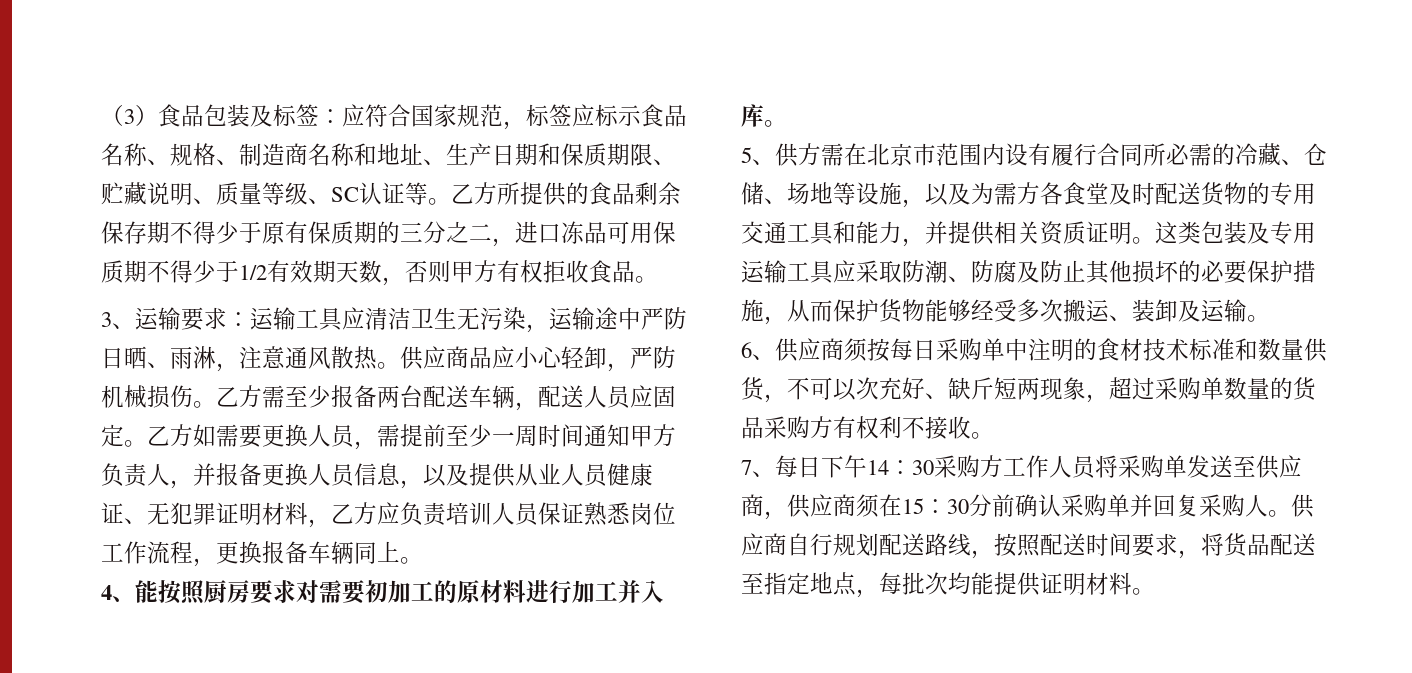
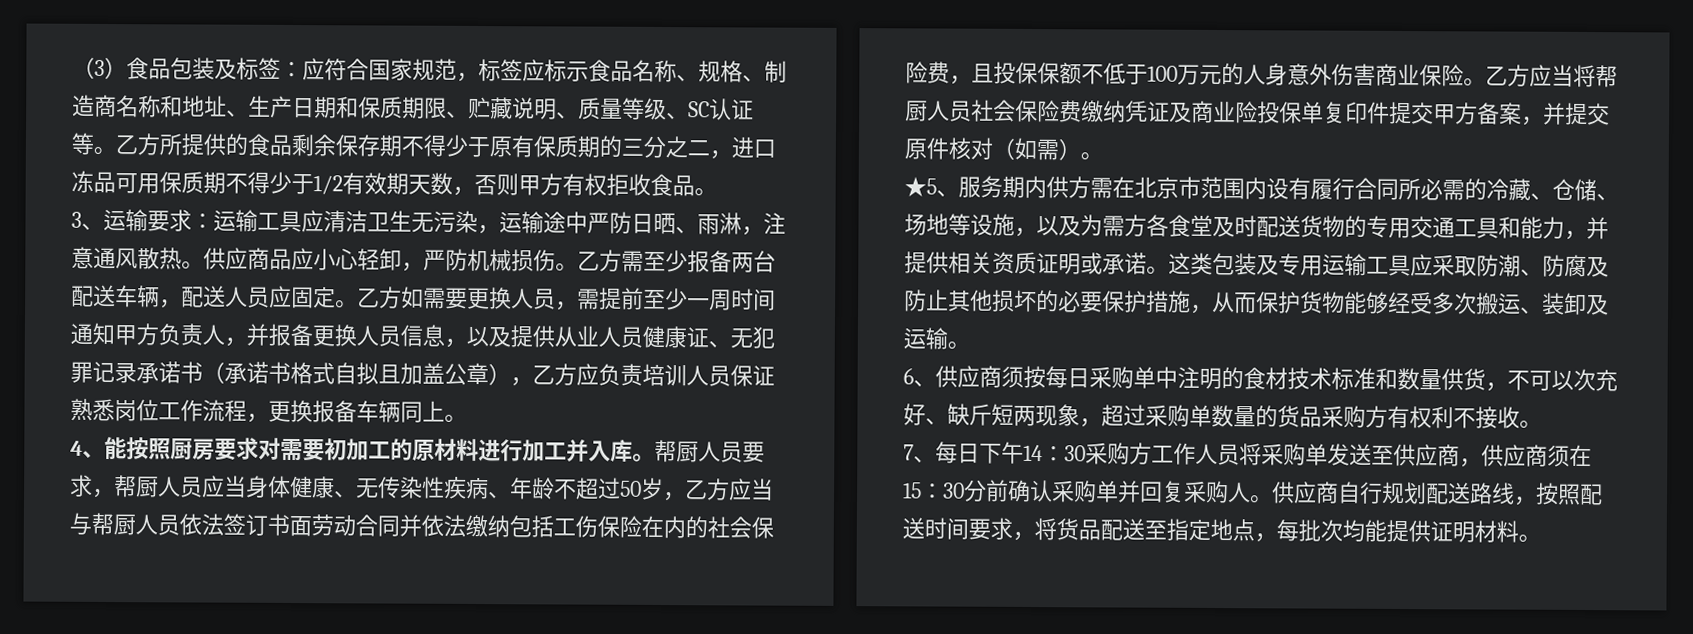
[216,502,308,525] 证明材料 -> [92,360,511,386] 记录承诺书（承诺书格式自拟且加盖公章）
[741,147,775,165] // 5、 -> [654,439,765,463] [70,474,774,502] [69,512,774,539] [905,61,1618,88] [905,99,1610,126] [904,137,1103,161] [904,175,1047,199] 帮厨人员要求，帮厨人员应当身体健康、无传染性疾病、年龄不超过50岁，乙方应当与帮厨人员依法签订书面劳动合同并依法缴纳包括工伤保险在内的社会保险费，且投保保额不低于100万元的人身意外伤害商业保险。乙方应当将帮厨人员社会保险费缴纳凭证及商业险投保单复印件提交甲方备案，并提交原件核对（如需）。 // ★5、服务期内
(1132, 233) none -> [1080,252,1147,275] 或承诺

